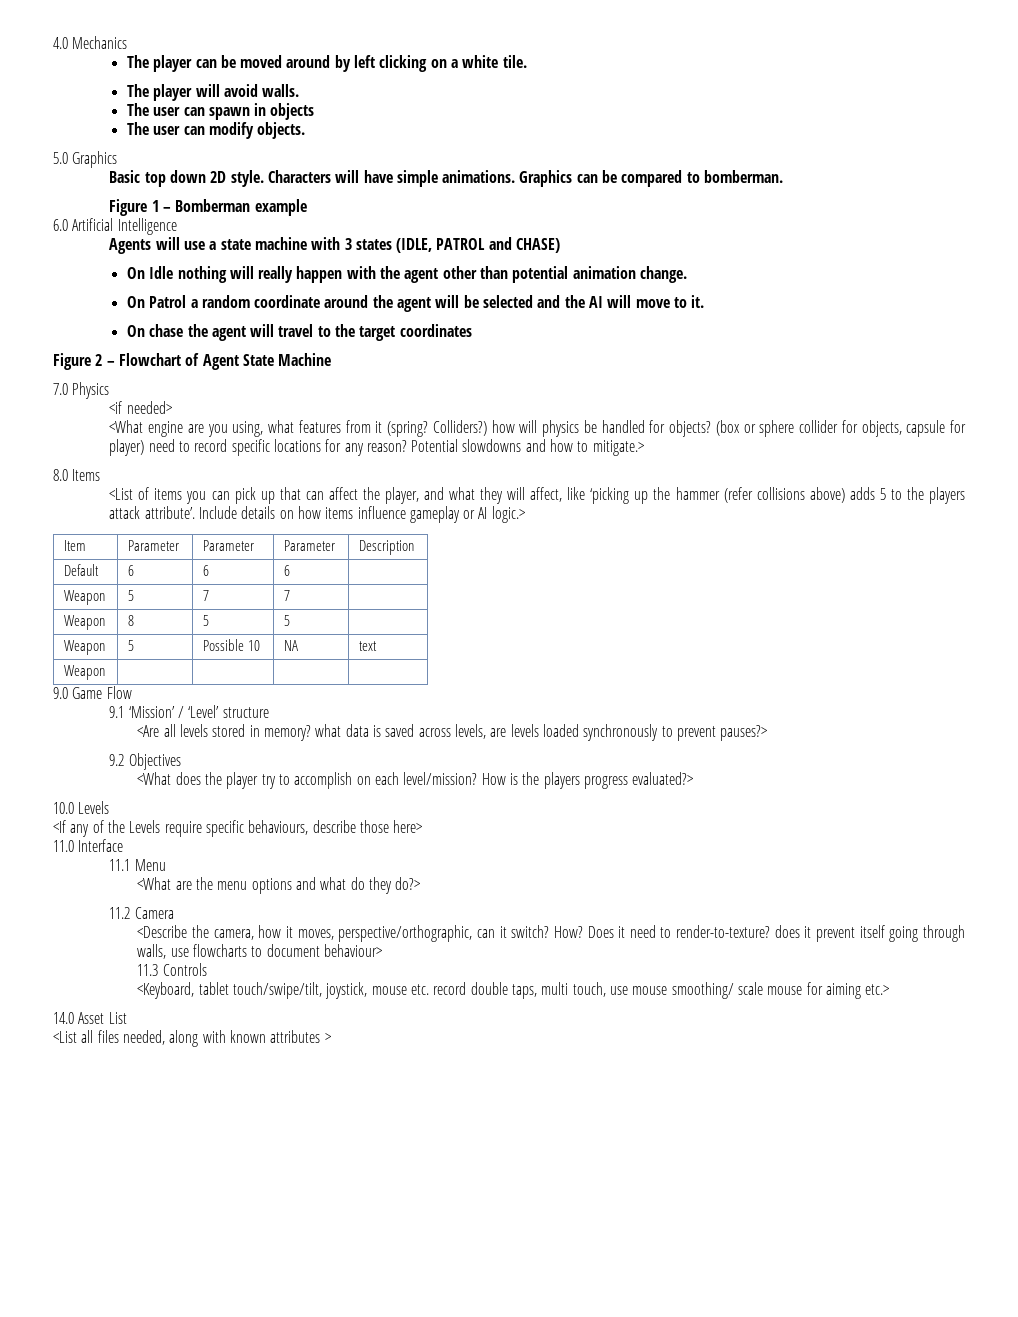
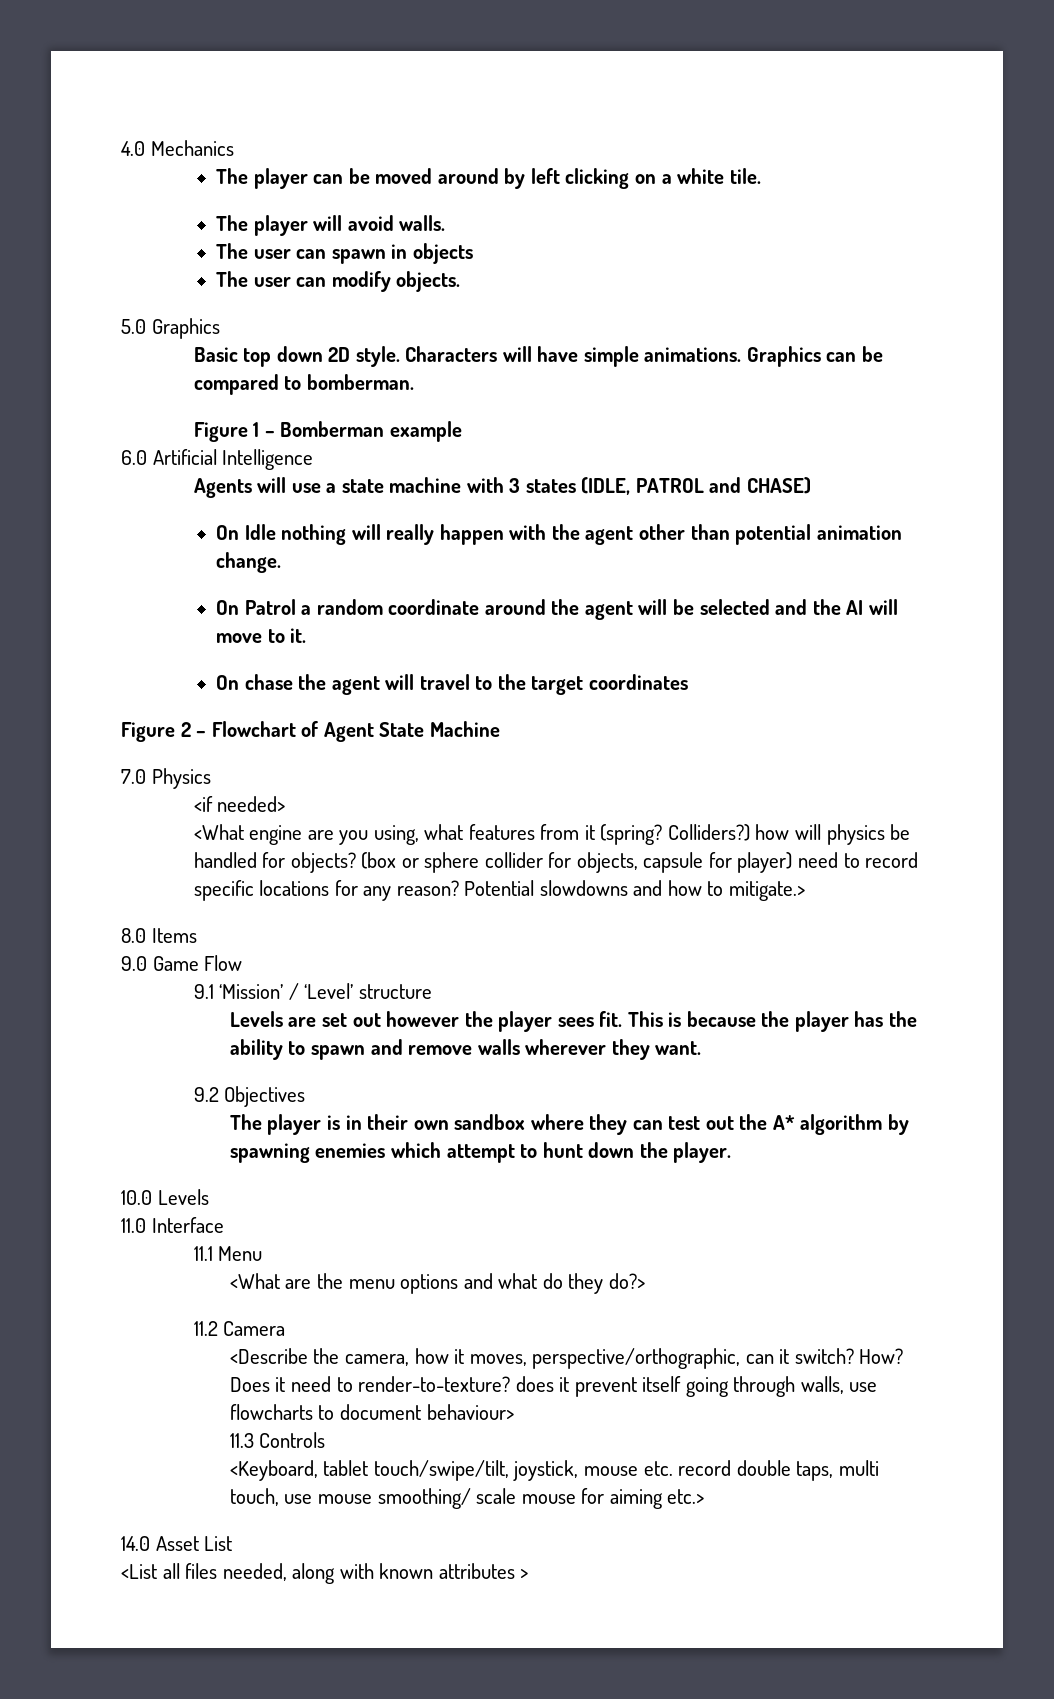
[109,487,965,504] [109,506,525,523] [64,540,87,551] [128,540,180,551] [203,540,255,551] [284,540,336,551] [359,540,415,555] [64,564,100,576] [128,565,135,576] [203,565,210,576] [284,565,291,576] [64,590,106,605] [128,590,135,601] [203,590,210,601] [284,590,291,601] [64,615,106,630] [128,615,135,626] [203,615,210,626] [284,615,291,626] [64,640,106,655] [128,640,135,651] [203,639,261,651] [284,640,299,651] [359,641,378,651] [64,665,106,680] // <List of items you can pick up that can affect the player, and what they will affect, like ‘picking up the hammer (refer collisions above) adds 5 to the players attack attribute’. Include details on how items influence gameplay or AI logic.> // Item | Parameter | Parameter | Parameter | Description // Default | 6 | 6 | 6 | // Weapon | 5 | 7 | 7 | // Weapon | 8 | 5 | 5 | // Weapon | 5 | Possible 10 | NA | text // Weapon | | | | -> (197, 935) none
[137,724,768,741] [109,753,181,770] [137,772,694,789] [53,801,110,814] [53,820,423,837] <Are all levels stored in memory? what data is saved across levels, are levels loaded synchronously to prevent pauses?> // 9.2 Objectives // <What does the player try to accomplish on each level/mission? How is the players progress evaluated?> // 10.0 Levels // <If any of the Levels require specific behaviours, describe those here> -> [229,1011,917,1032] [229,1039,702,1060] [193,1086,306,1107] [229,1114,909,1135] [229,1142,732,1163] [121,1189,209,1205] Levels are set out however the player sees fit. This is because the player has the ability to spawn and remove walls wherever they want. // 9.2 Objectives // The player is in their own sandbox where they can test out the A* algorithm by spawning enemies which attempt to hunt down the player. // 10.0 Levels

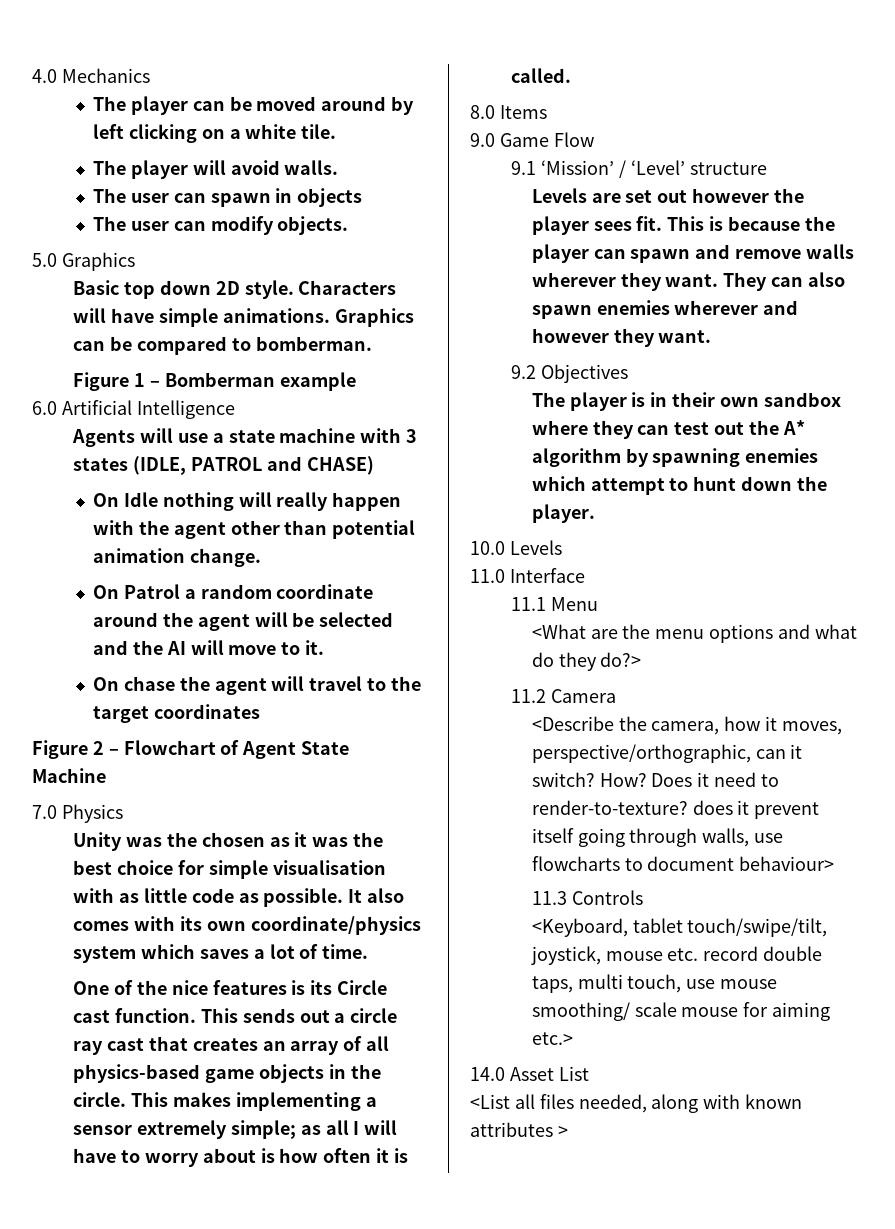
[193,796,286,812] [193,824,911,845] [193,852,919,873] [193,880,805,901] <if needed> // <What engine are you using, what features from it (spring? Colliders?) how will physics be handled for objects? (box or sphere collider for objects, capsule for player) need to record specific locations for any reason? Potential slowdowns and how to mitigate.> -> [73,832,384,851] [73,860,386,879] [73,888,405,907] [73,916,421,935] [73,944,369,963] [73,980,388,995] [73,1008,398,1023] [73,1036,390,1055] [73,1064,381,1083] [73,1092,377,1111] [73,1120,398,1139] [73,1148,409,1167] [511,68,572,83] Unity was the chosen as it was the best choice for simple visualisation with as little code as possible. It also comes with its own coordinate/physics system which saves a lot of time. // One of the nice features is its Circle cast function. This sends out a circle ray cast that creates an array of all physics-based game objects in the circle. This makes implementing a sensor extremely simple; as all I will have to worry about is how often it is called.
[854,1011,917,1027] [229,1039,306,1060] has the ability to -> [593,249,626,259] can
(702, 1048) none -> [723,272,845,291] [531,300,799,319] [531,328,712,347] They can also spawn enemies wherever and however they want.

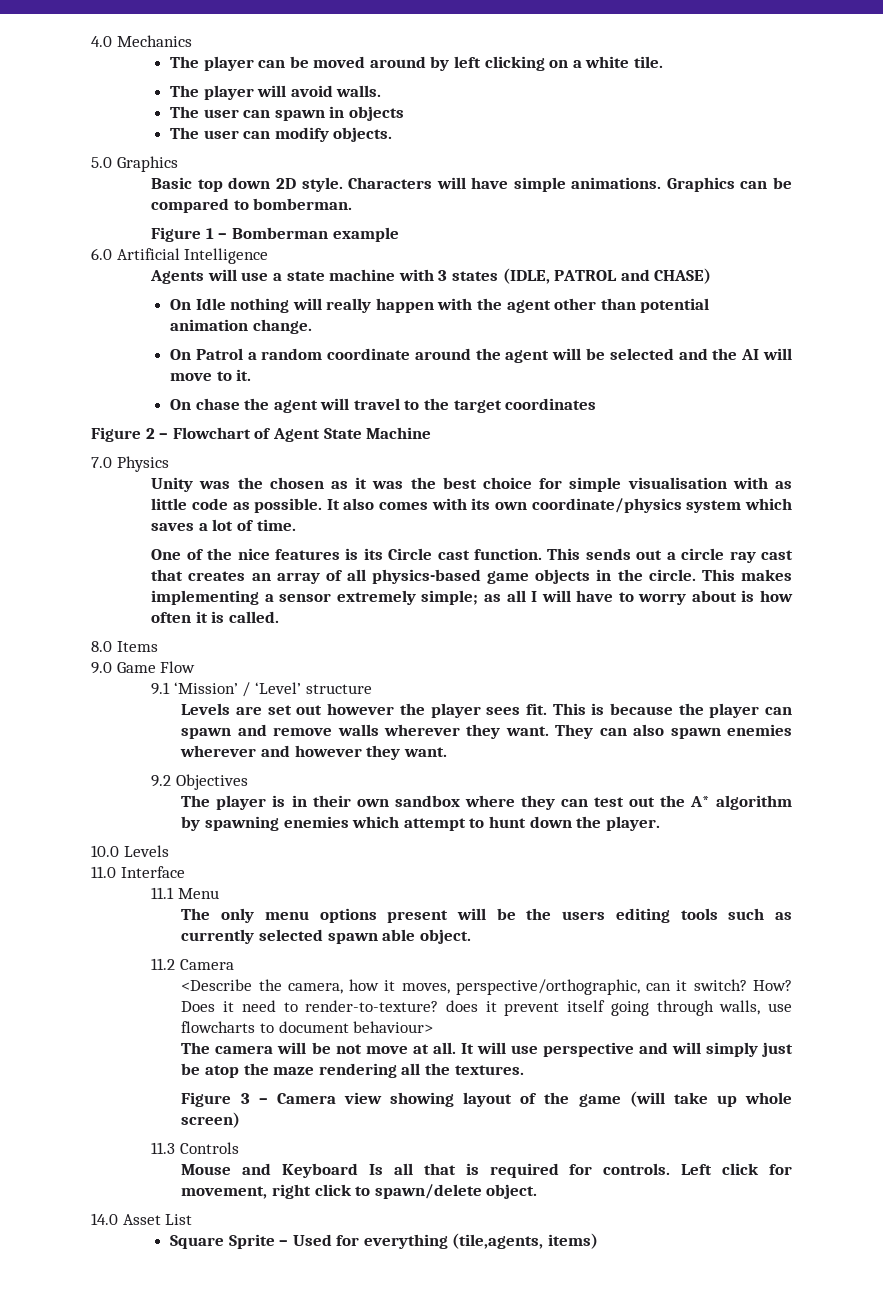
[531,624,857,643] [531,652,642,671] <What are the menu options and what do they do?> -> [181,908,792,923] [181,929,471,944] The only menu options present will be the users editing tools such as currently selected spawn able object.
[531,890,643,905] [531,918,828,937] [530,946,823,965] [531,974,778,993] [531,1002,831,1021] [531,1032,573,1045] [470,1066,589,1081] [470,1094,803,1113] [470,1122,568,1137] 11.3 Controls // <Keyboard, tablet touch/swipe/tilt, joystick, mouse etc. record double taps, multi touch, use mouse smoothing/ scale mouse for aiming etc.> // 14.0 Asset List // <List all files needed, along with known attributes > -> [181,1042,793,1057] [181,1063,524,1078] [181,1091,792,1107] [181,1112,241,1128] [151,1142,239,1154] [181,1163,792,1178] [181,1184,538,1199] [91,1213,193,1225] [169,1233,599,1249] The camera will be not move at all. It will use perspective and will simply just be atop the maze rendering all the textures. // Figure 3 – Camera view showing layout of the game (will take up whole screen) // 11.3 Controls // Mouse and Keyboard Is all that is required for controls. Left click for movement, right click to spawn/delete object. // 14.0 Asset List // Square Sprite – Used for everything (tile,agents, items)

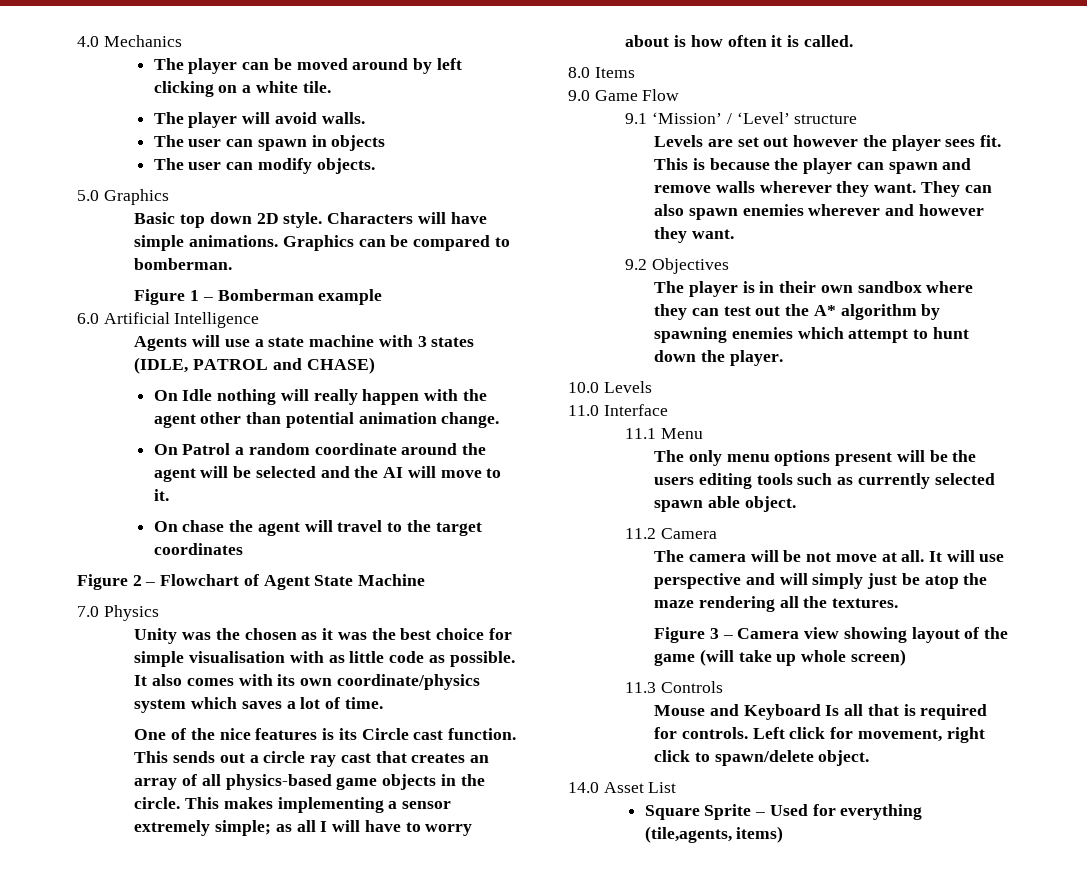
[181,979,793,995] [181,1000,792,1016] [181,1021,434,1033] // <Describe the camera, how it moves, perspective/orthographic, can it switch? How? Does it need to render-to-texture? does it prevent itself going through walls, use flowcharts to document behaviour> -> (718, 533) none

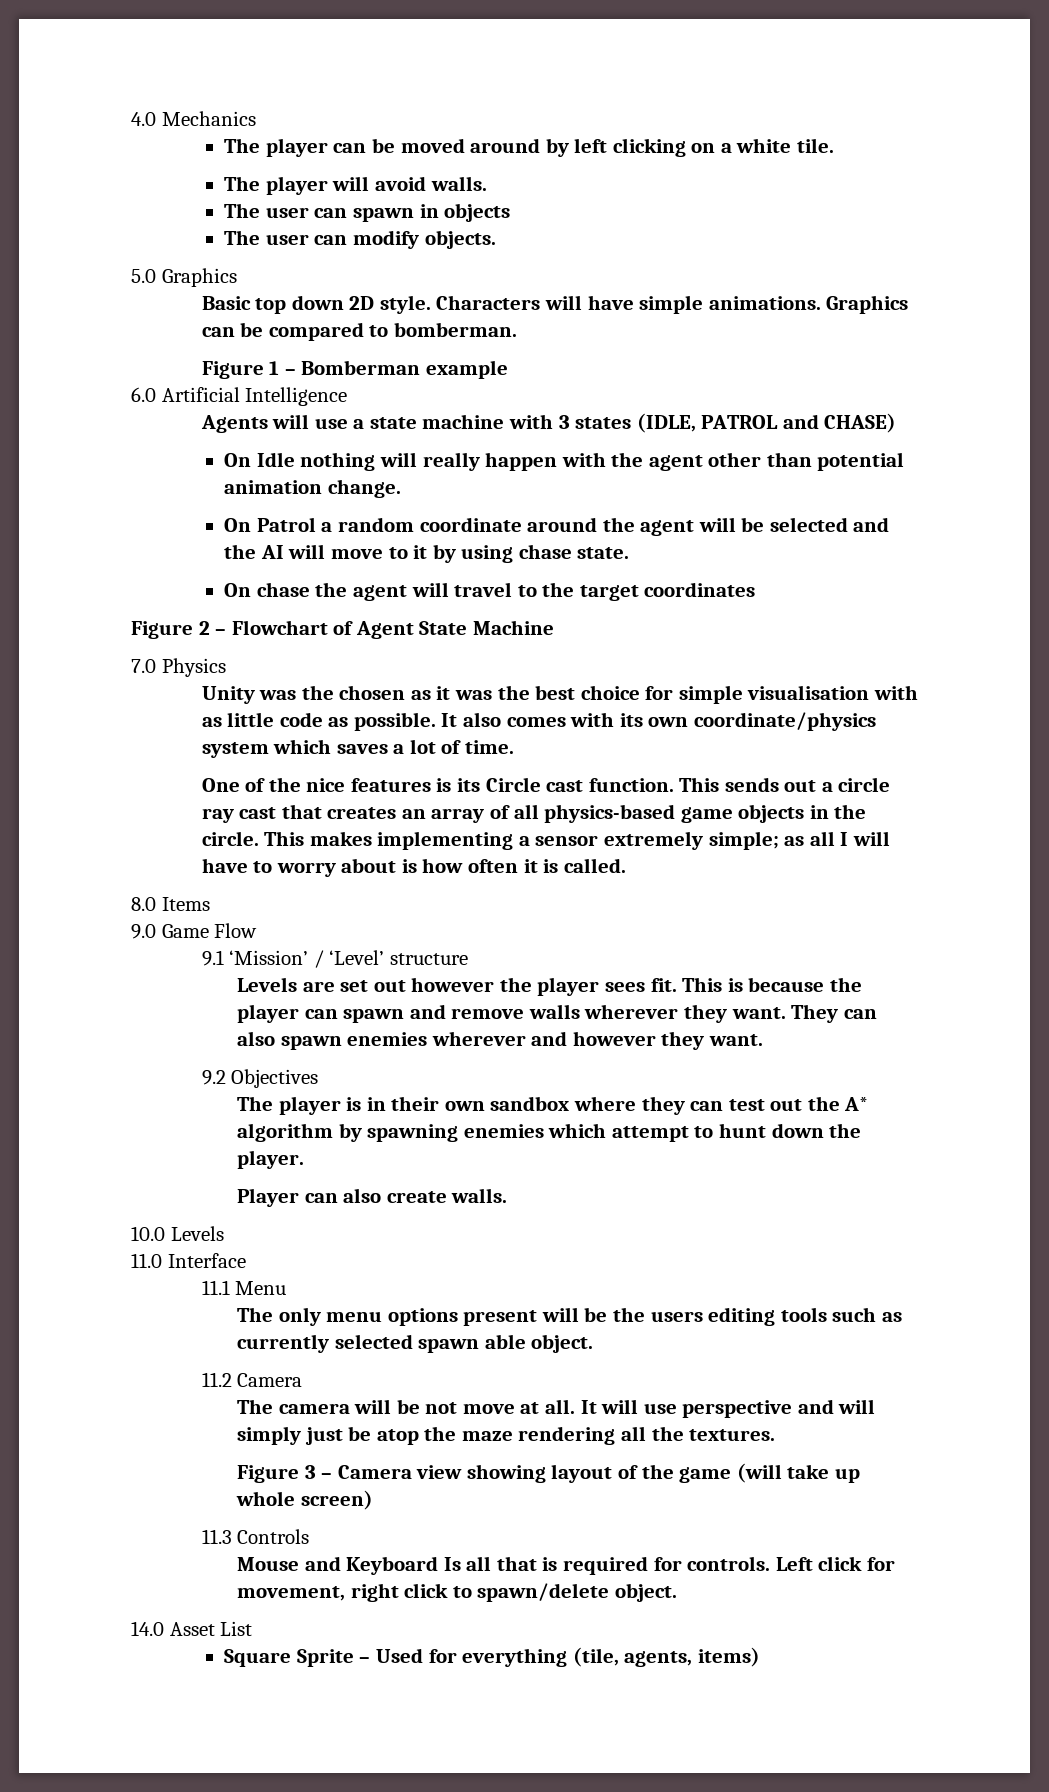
[153,489,169,501] it. -> [413,544,630,563] it by using chase state.
(783, 358) none -> [237,1188,508,1207] // Player can also create walls.
[644,826,732,843] (tile,agents, -> [572,1647,693,1667] (tile, agents,

